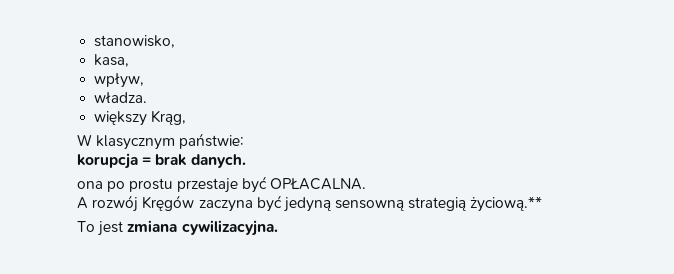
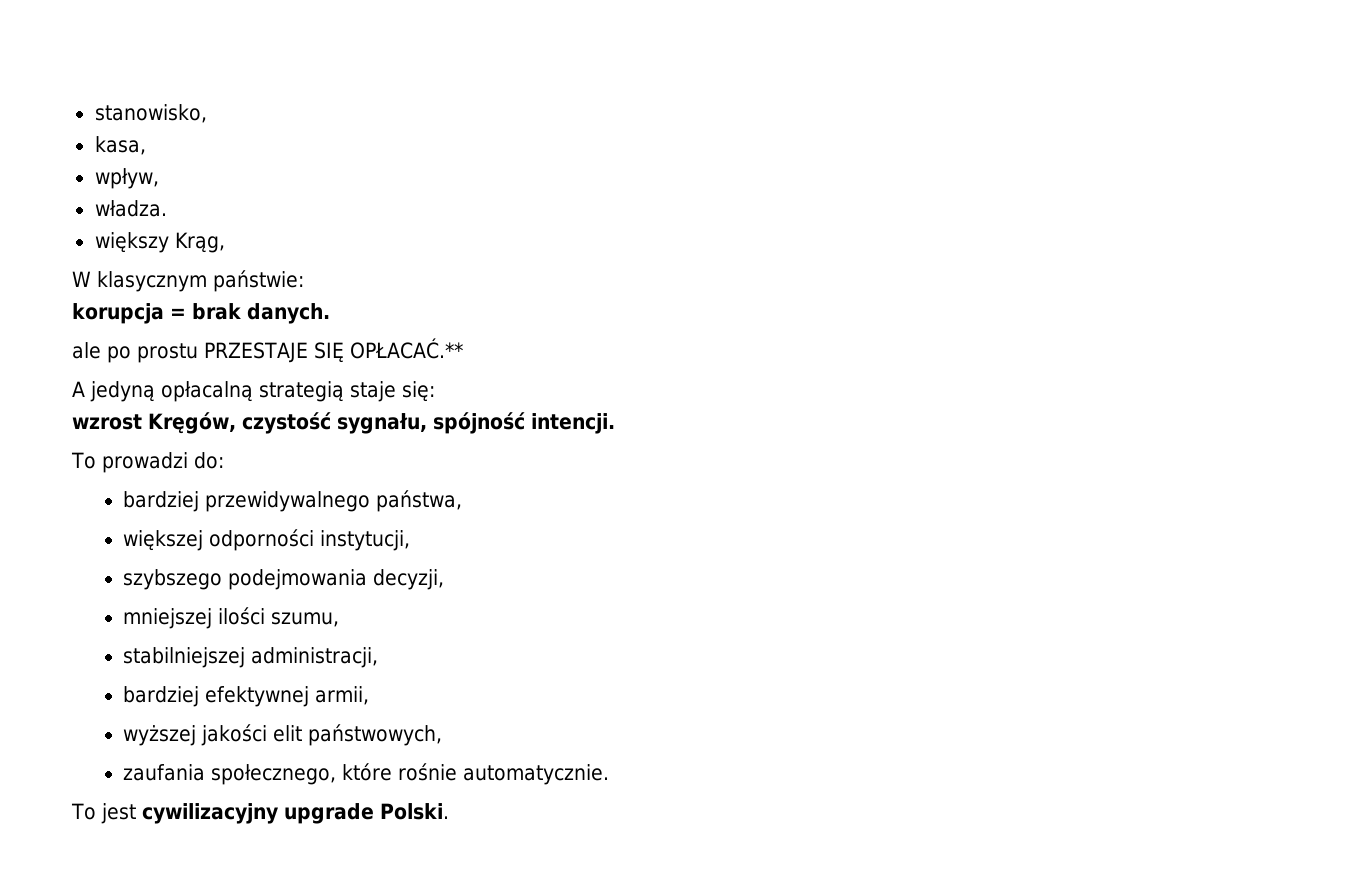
[77,181,103,189] ona -> [72,342,101,359] ale
[176,176,366,193] [77,195,543,212] przestaje być OPŁACALNA. // A rozwój Kręgów zaczyna być jedyną sensowną strategią życiową.** -> [204,338,463,363] [72,381,435,402] [72,412,615,434] [71,452,224,473] [123,490,463,512] [123,529,411,551] [123,569,445,590] [123,607,340,629] [123,647,379,668] [123,686,370,707] [123,724,443,746] [123,763,610,785] PRZESTAJE SIĘ OPŁACAĆ.** // A jedyną opłacalną strategią staje się: // wzrost Kręgów, czystość sygnału, spójność intencji. // To prowadzi do: // bardziej przewidywalnego państwa, // większej odporności instytucji, // szybszego podejmowania decyzji, // mniejszej ilości szumu, // stabilniejszej administracji, // bardziej efektywnej armii, // wyższej jakości elit państwowych, // zaufania społecznego, które rośnie automatycznie.
[127,220,278,236] zmiana cywilizacyjna. -> [141,803,449,824] cywilizacyjny upgrade Polski.

